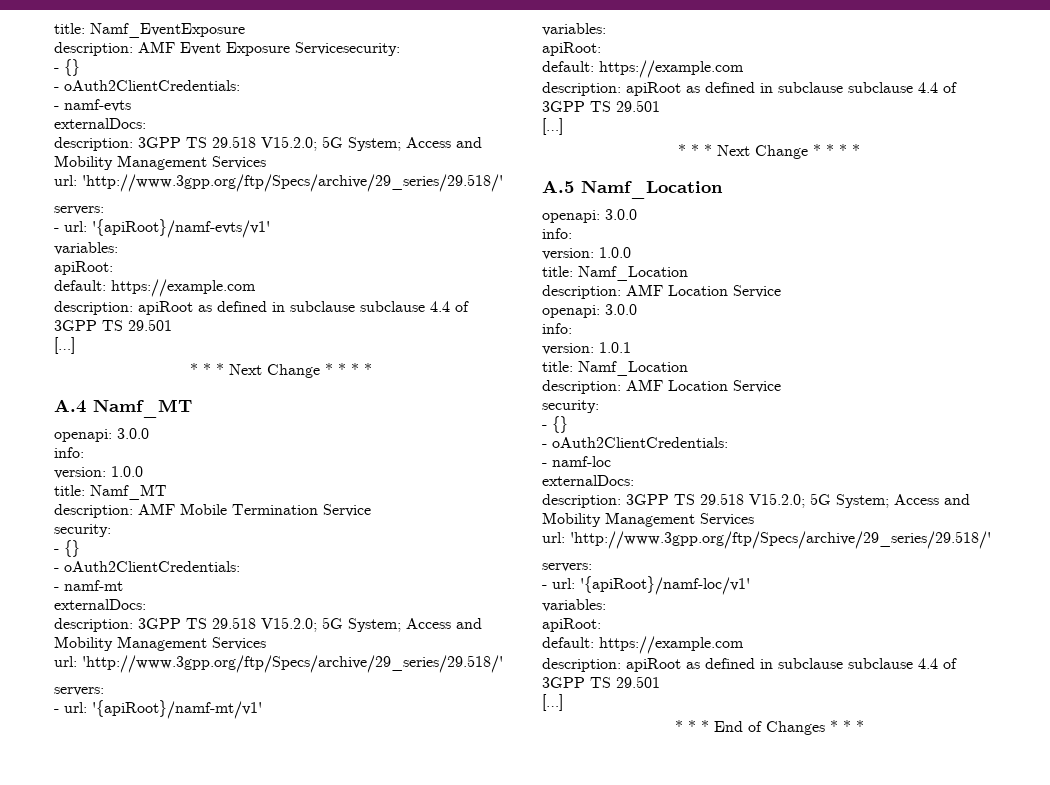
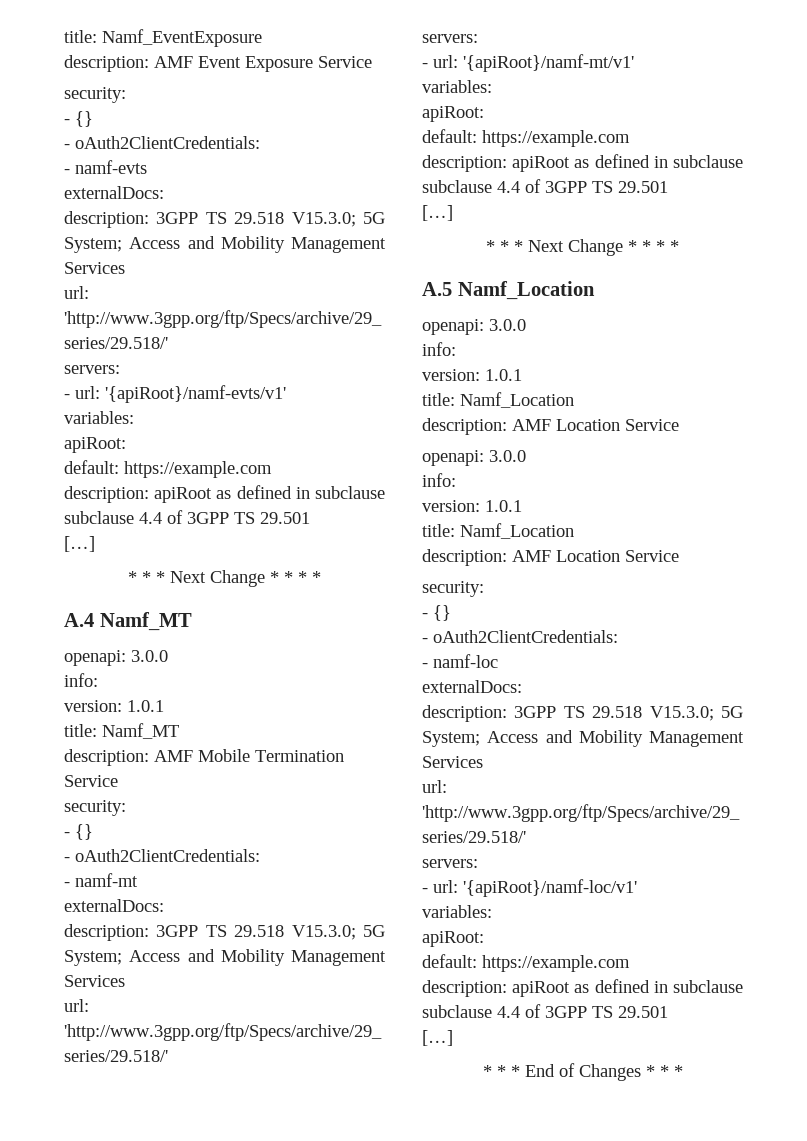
[295,42,400,56] Servicesecurity: -> [318,56,372,68] [64,87,126,103] Service // security:
[261,136,317,151] V15.2.0; -> [291,212,356,227] V15.3.0;
[111,466,143,477] 1.0.0 -> [127,700,164,712] 1.0.1
[261,617,317,632] V15.2.0; -> [291,925,356,940] V15.3.0;
[599,247,631,258] 1.0.0 -> [485,369,522,381] 1.0.1
[749,493,805,508] V15.2.0; -> [649,706,714,721] V15.3.0;

